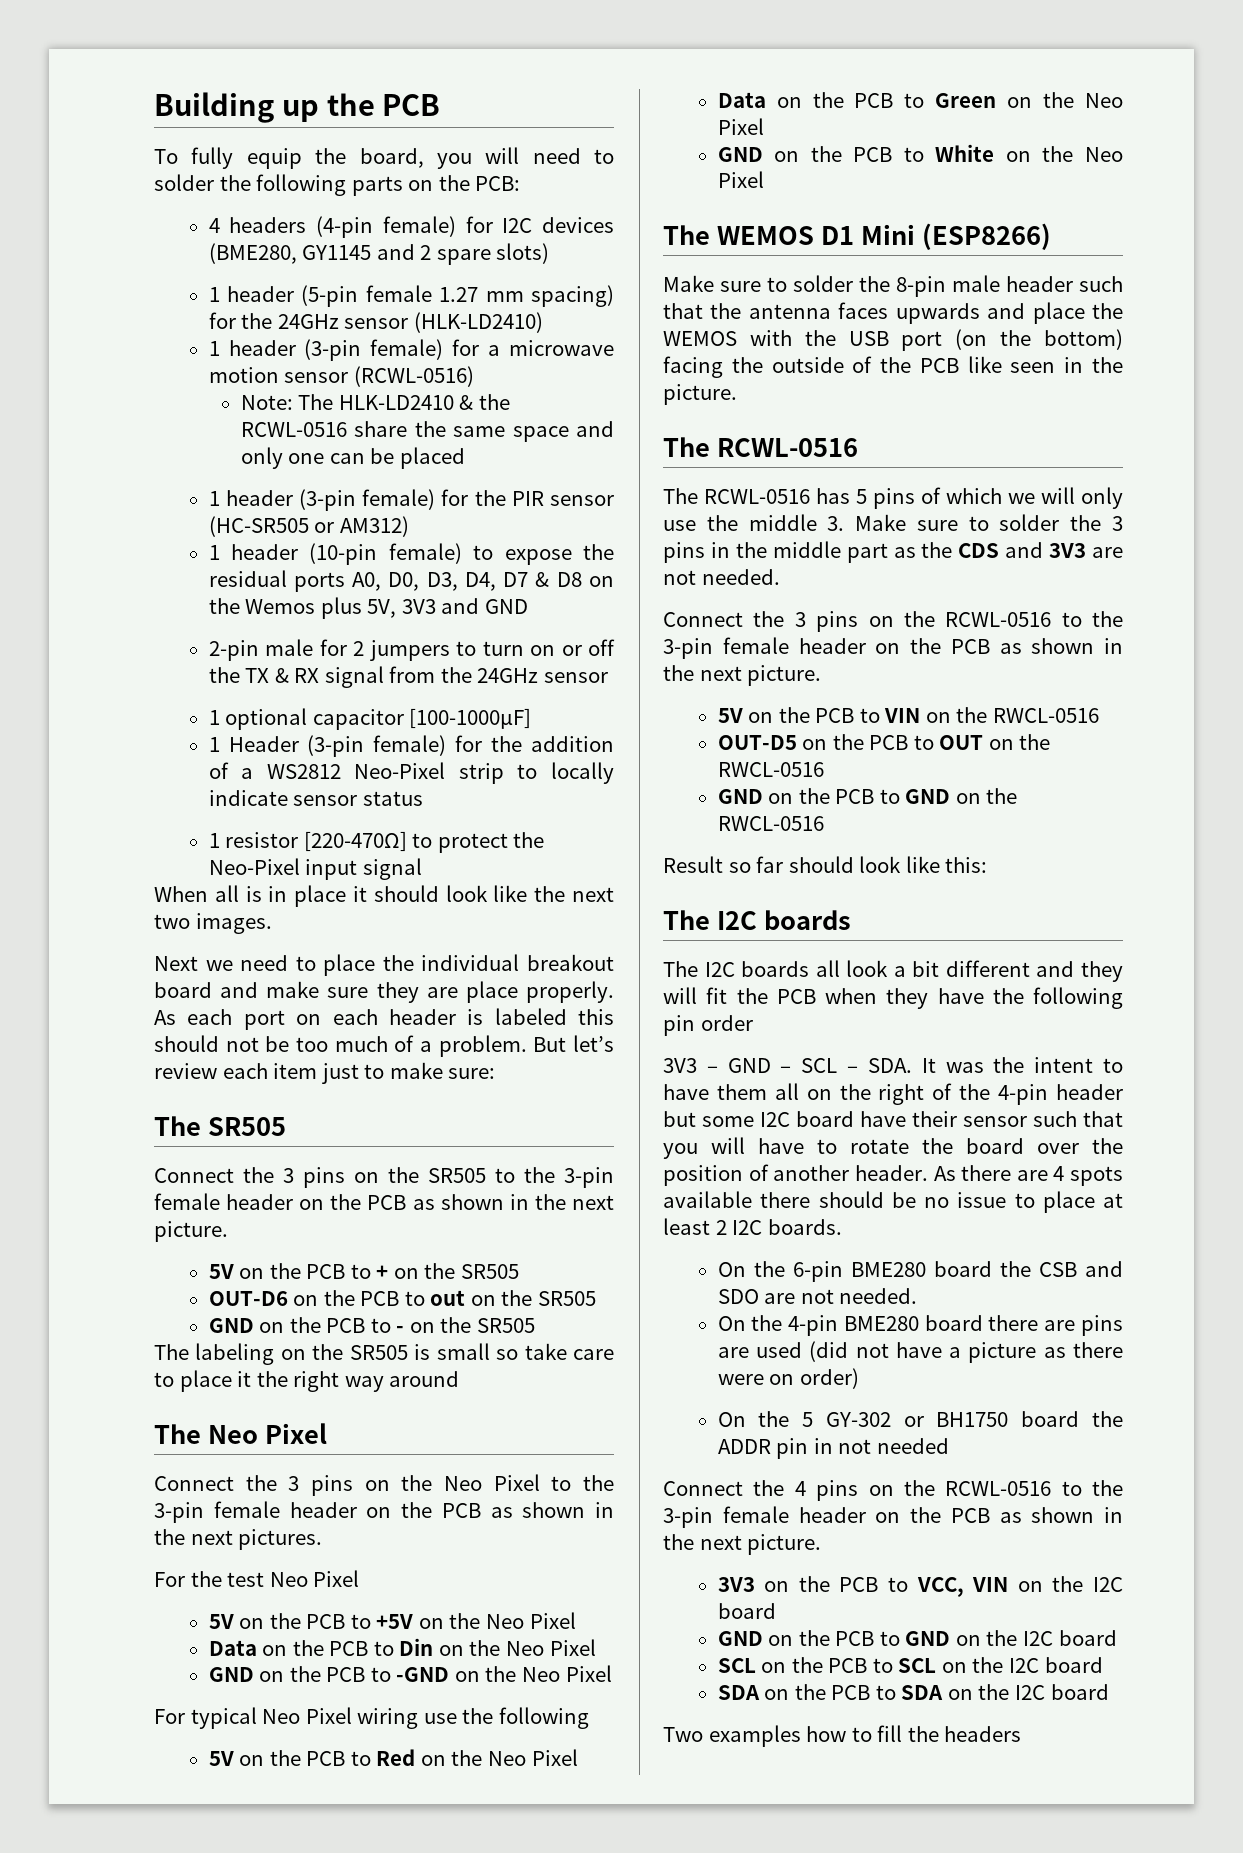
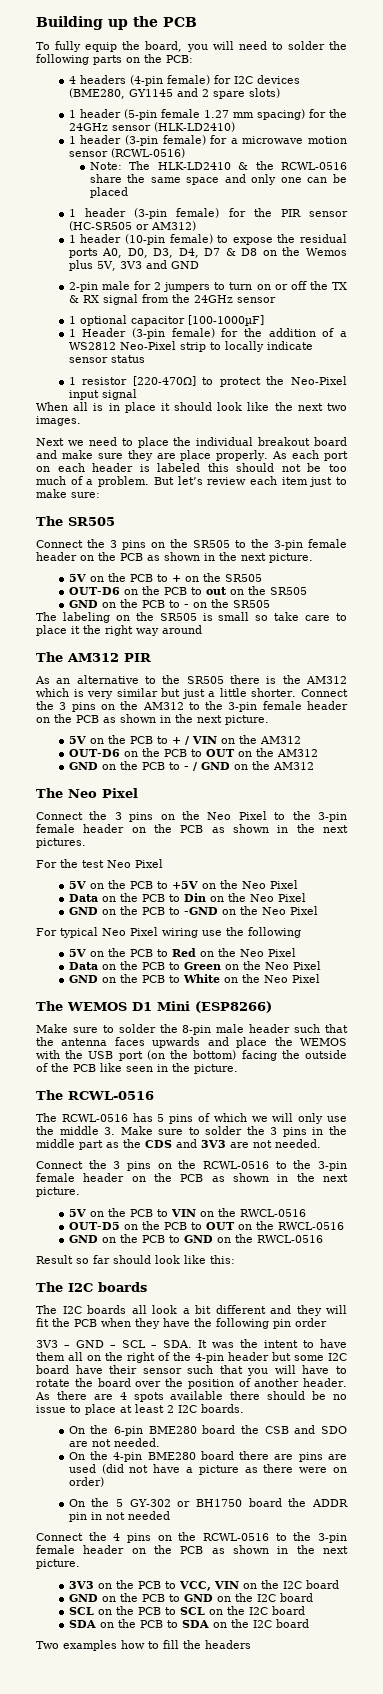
(460, 1379) none -> [36,652,151,662] [35,675,347,684] [36,688,348,699] [36,701,349,712] [36,714,269,725] [68,735,301,745] [68,748,318,757] [68,761,314,771] // The AM312 PIR // As an alternative to the SR505 there is the AM312 which is very similar but just a little shorter. Connect the 3 pins on the AM312 to the 3-pin female header on the PCB as shown in the next picture. // 5V on the PCB to + / VIN on the AM312 // OUT-D6 on the PCB to OUT on the AM312 // GND on the PCB to - / GND on the AM312

